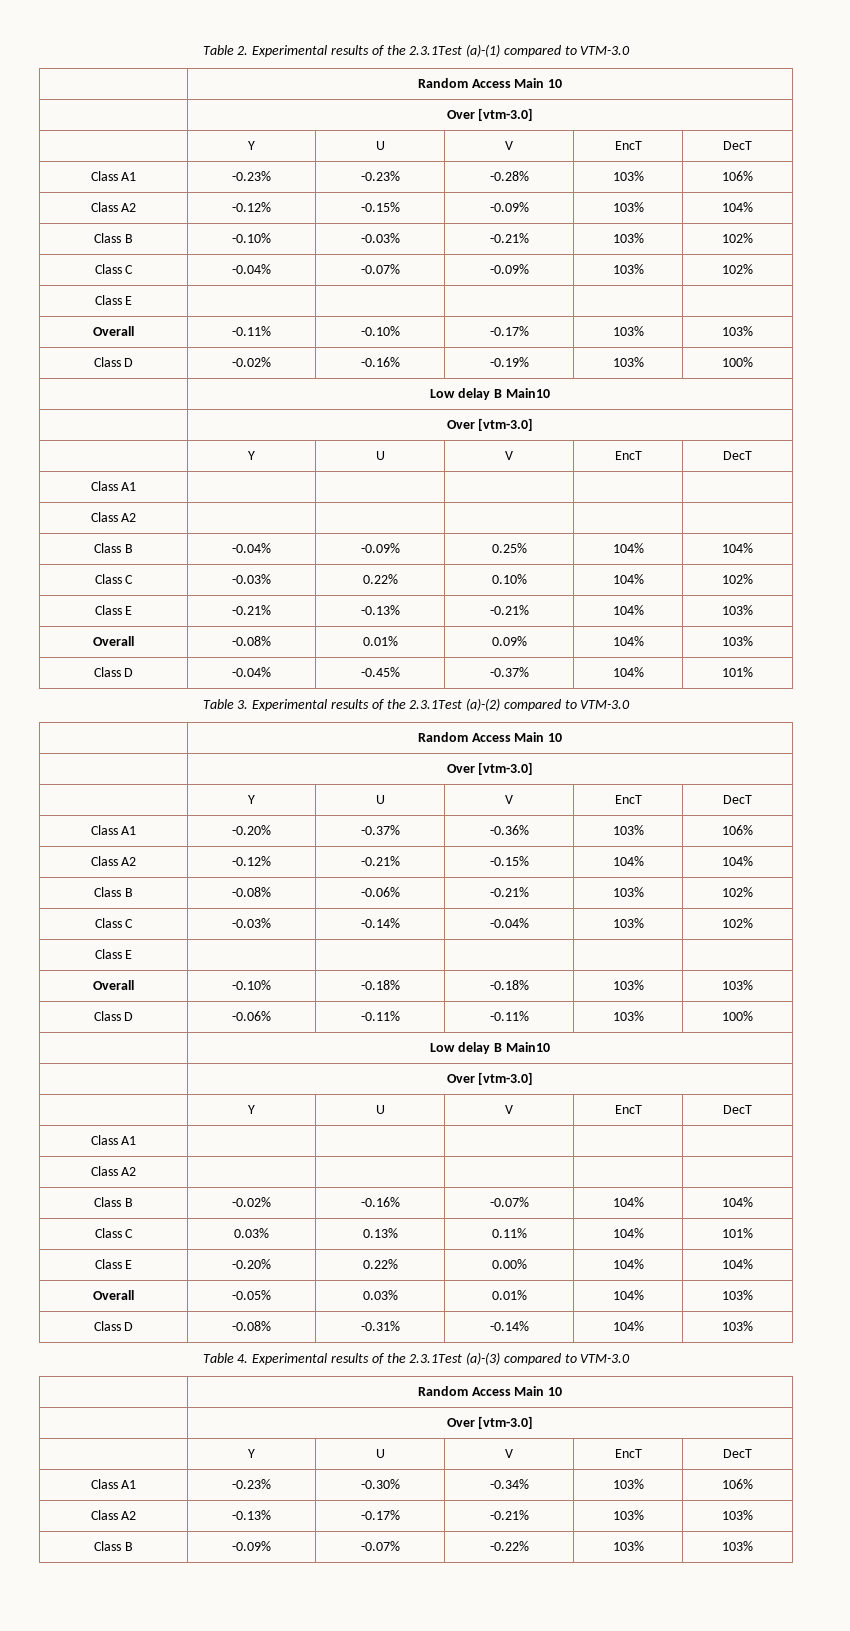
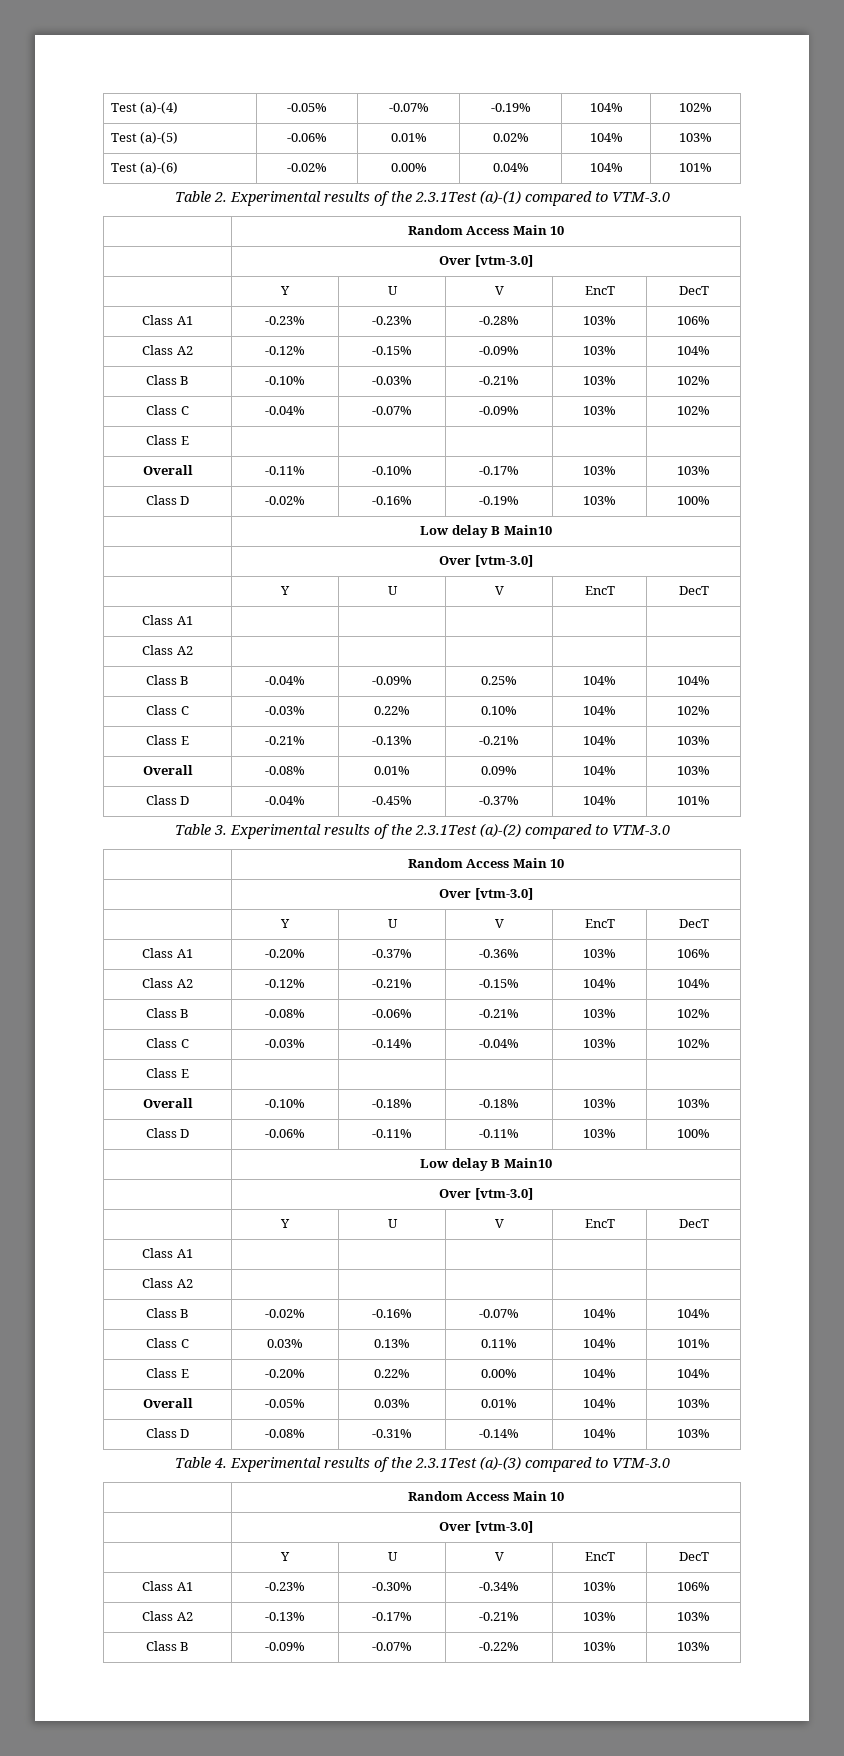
(202, 50) none -> [110,102,179,114] [287,103,327,112] [388,103,429,112] [490,103,531,112] [589,103,623,112] [679,103,712,112] [110,132,179,144] [287,133,327,142] [390,133,427,142] [492,133,529,142] [589,133,623,142] [679,133,712,142] [110,162,179,174] [287,163,327,172] [390,163,427,172] [492,163,529,172] [589,163,623,172] [679,163,712,172] Test (a)-(4) | -0.05% | -0.07% | -0.19% | 104% | 102% // Test (a)-(5) | -0.06% | 0.01% | 0.02% | 104% | 103% // Test (a)-(6) | -0.02% | 0.00% | 0.04% | 104% | 101% //

